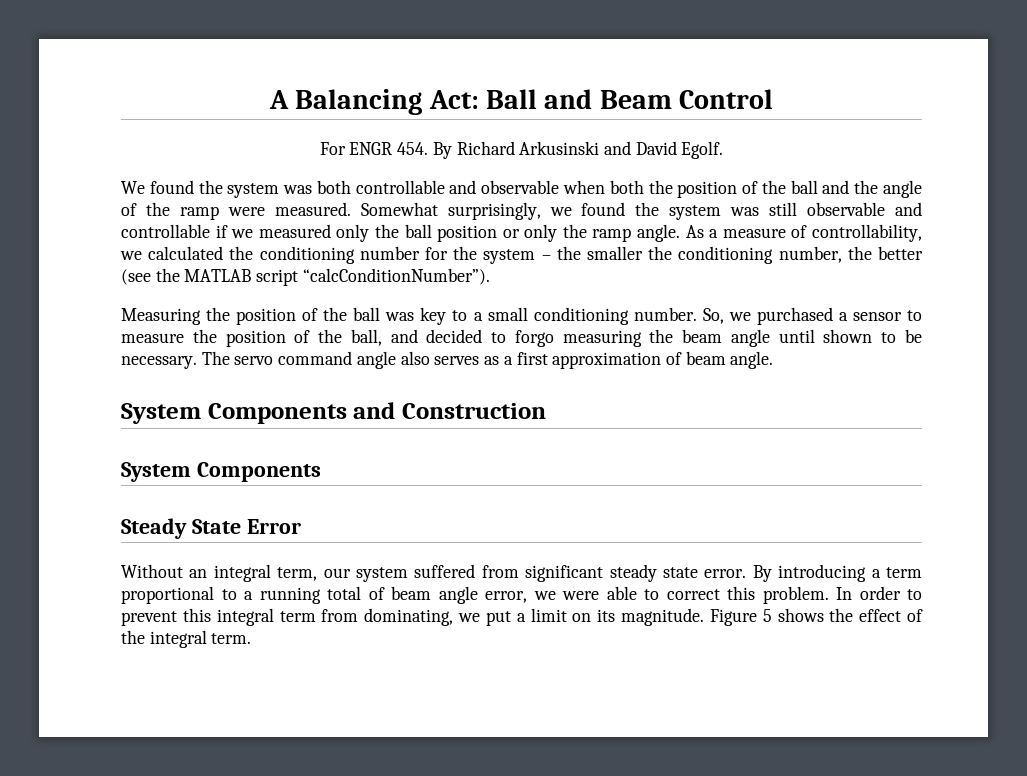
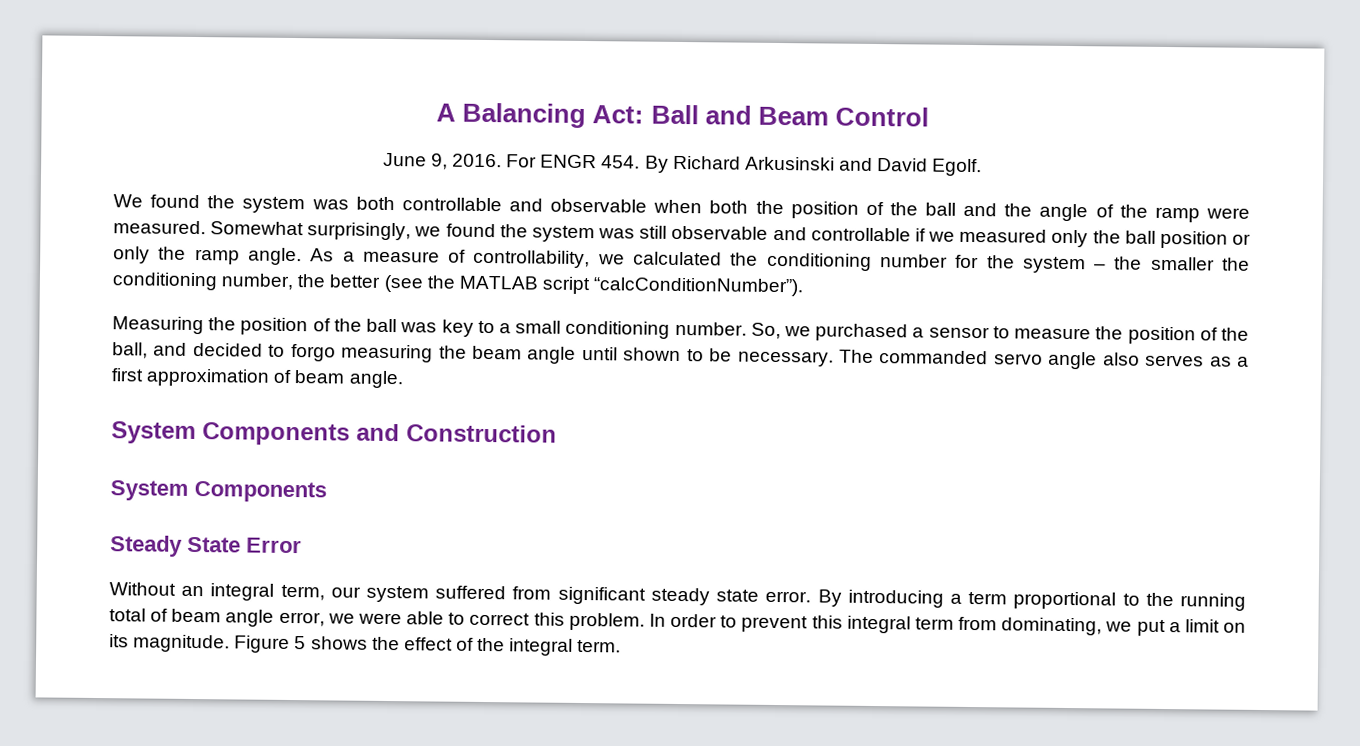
(774, 99) none -> [382,152,503,170] June 9, 2016.
[234,351,353,365] servo command -> [879,350,1043,365] commanded servo
[244,591,253,600] a -> [1145,592,1174,607] the

